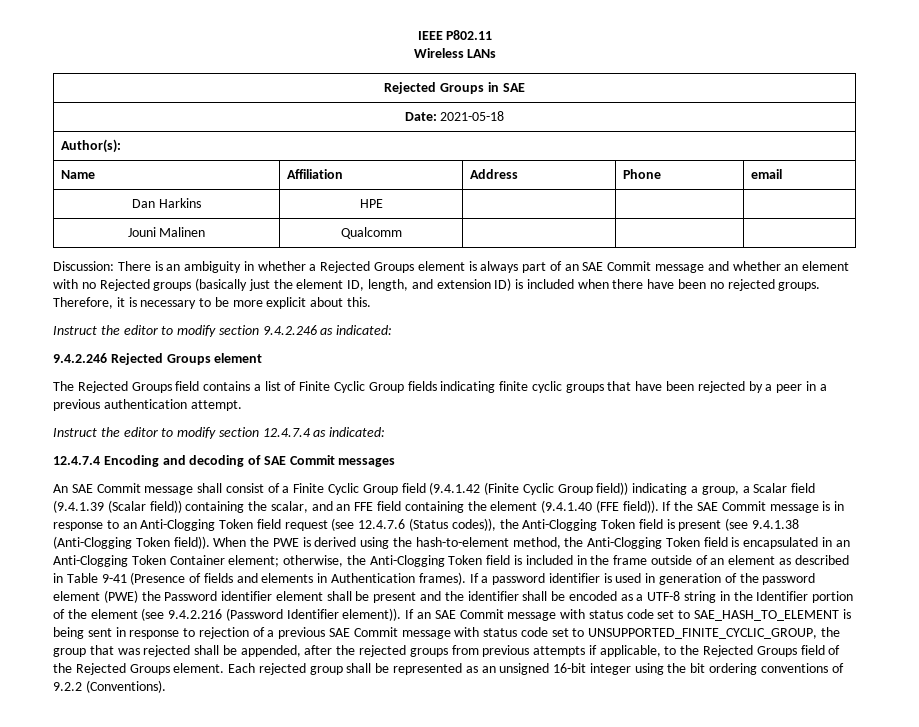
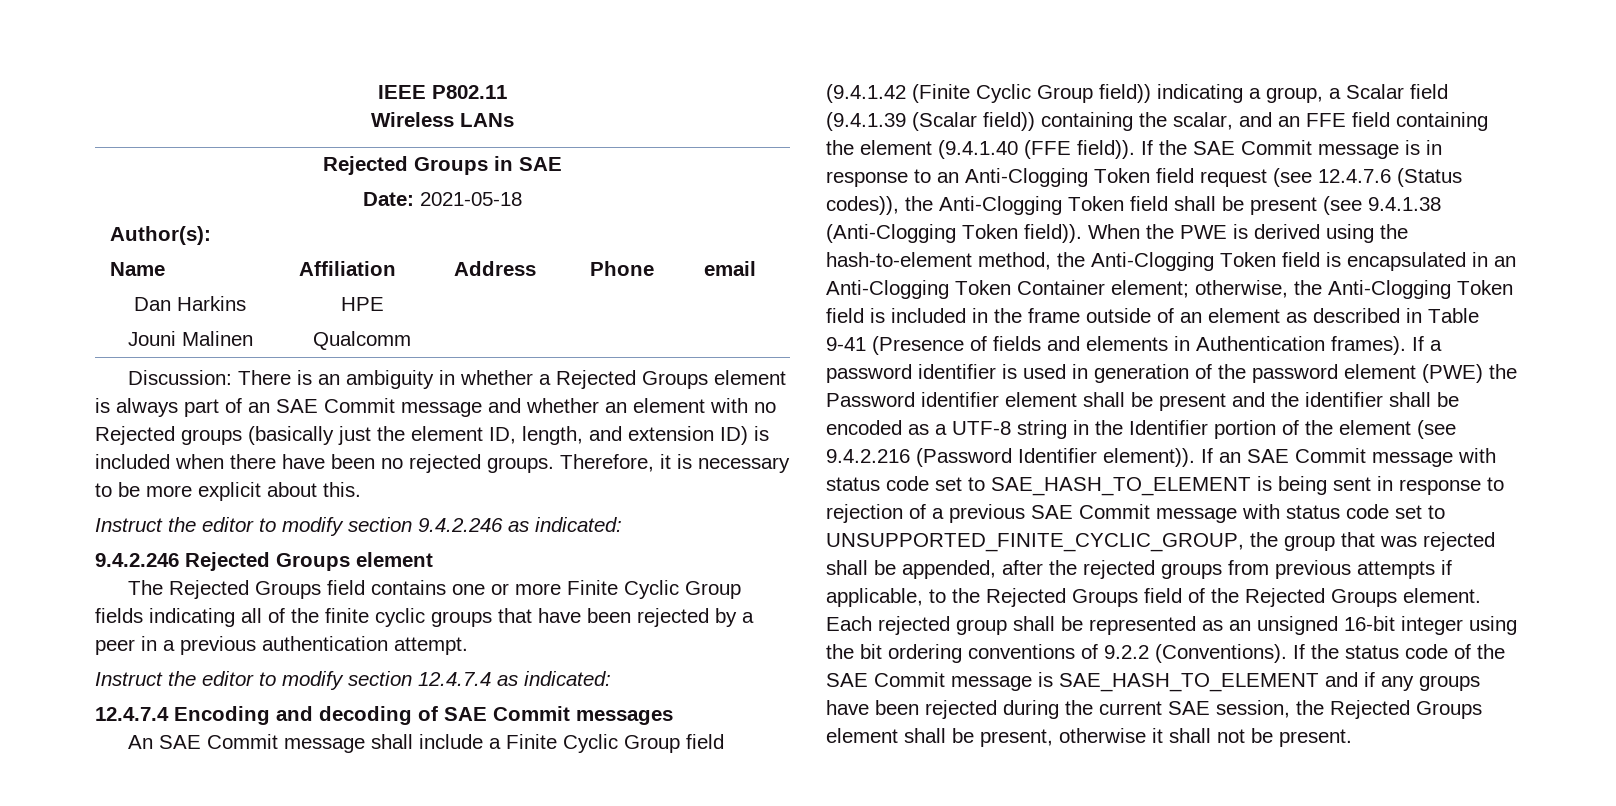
[253,381,297,391] a list of -> [451,583,561,595] one or more
(496, 387) none -> [241,608,319,623] all of the
[225,483,280,493] consist of -> [418,734,483,749] include
[666,519,675,529] is -> [1174,196,1244,211] shall be
(166, 686) none -> [1293,644,1505,659] [826,672,1480,692] [826,700,1482,719] [826,728,1352,747] If the status code of the SAE Commit message is SAE_HASH_TO_ELEMENT and if any groups have been rejected during the current SAE session, the Rejected Groups element shall be present, otherwise it shall not be present.

